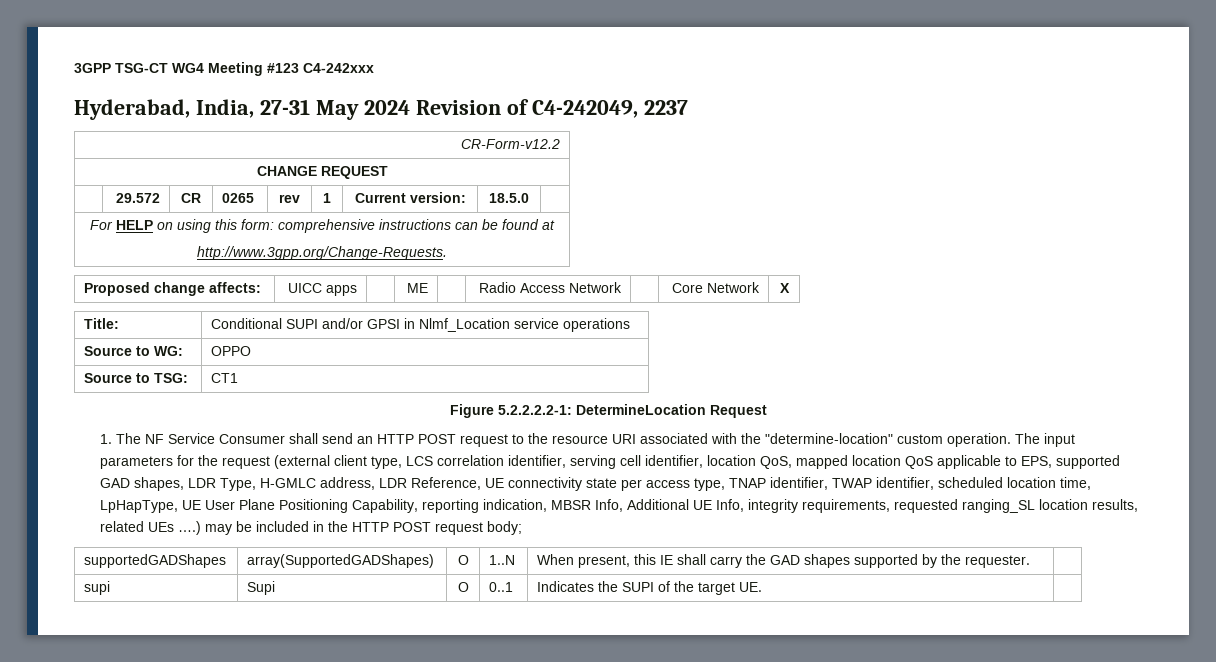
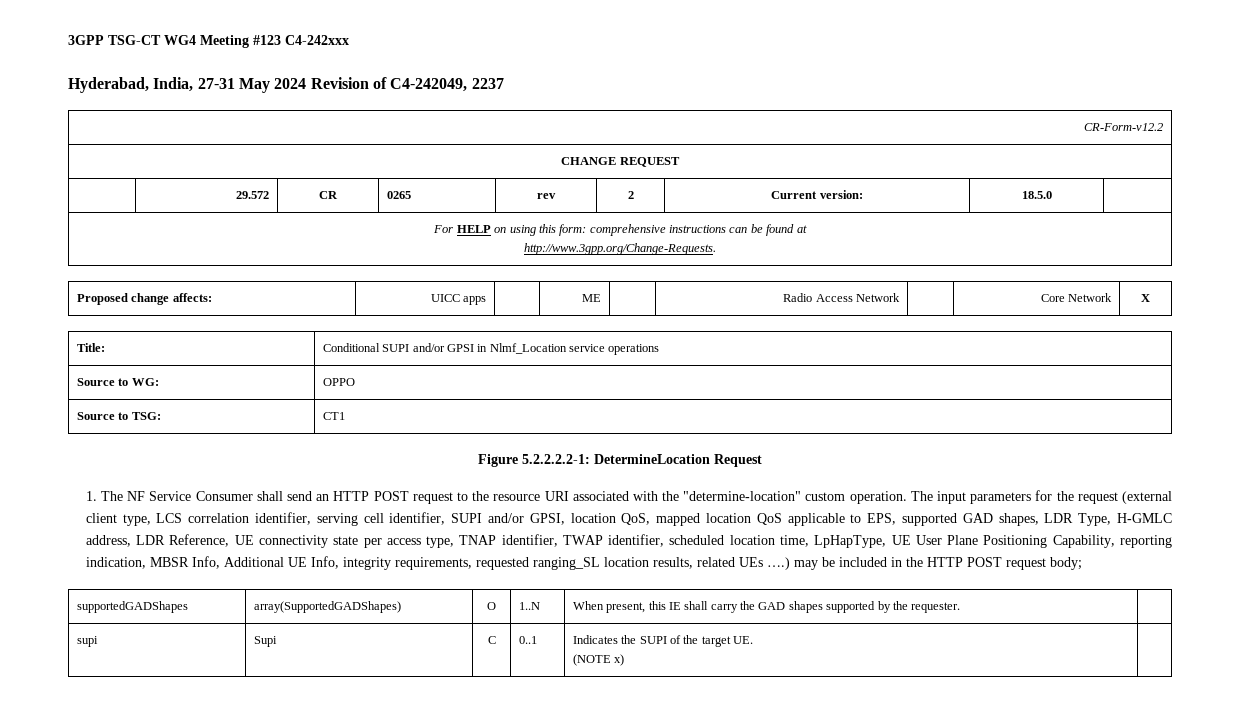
[323,193,331,203] 1 -> [627,191,634,199] 2
(704, 461) none -> [451,513,565,525] SUPI and/or GPSI,
[457,582,469,592] O -> [487,636,496,644] C
(763, 587) none -> [572,654,625,666] // (NOTE x)

